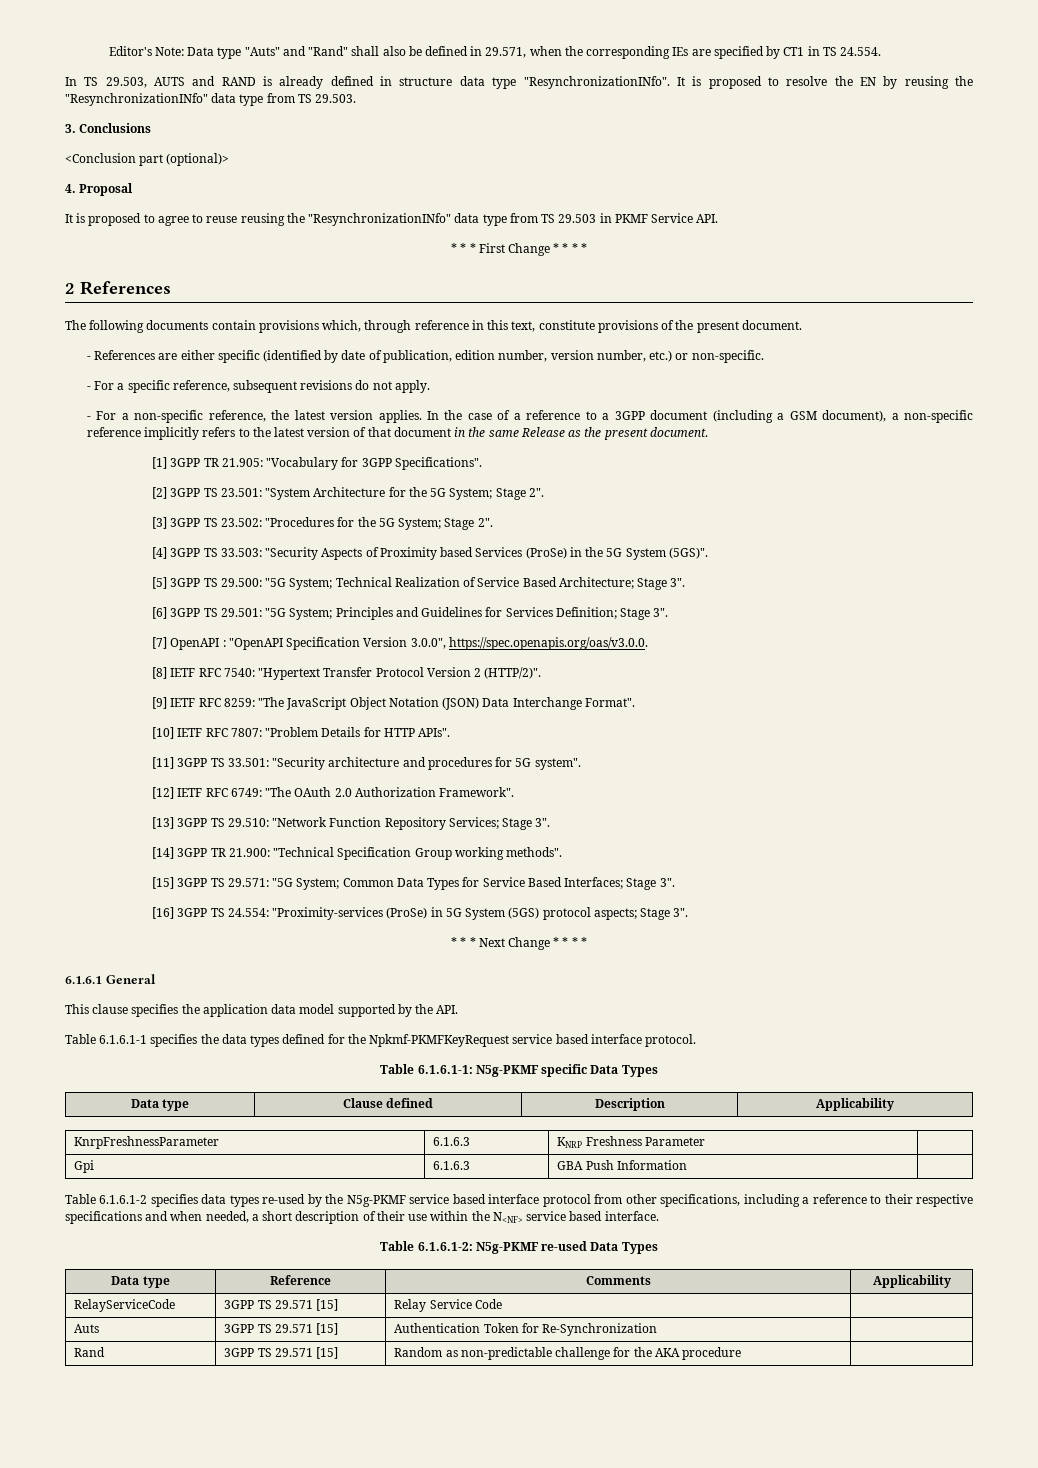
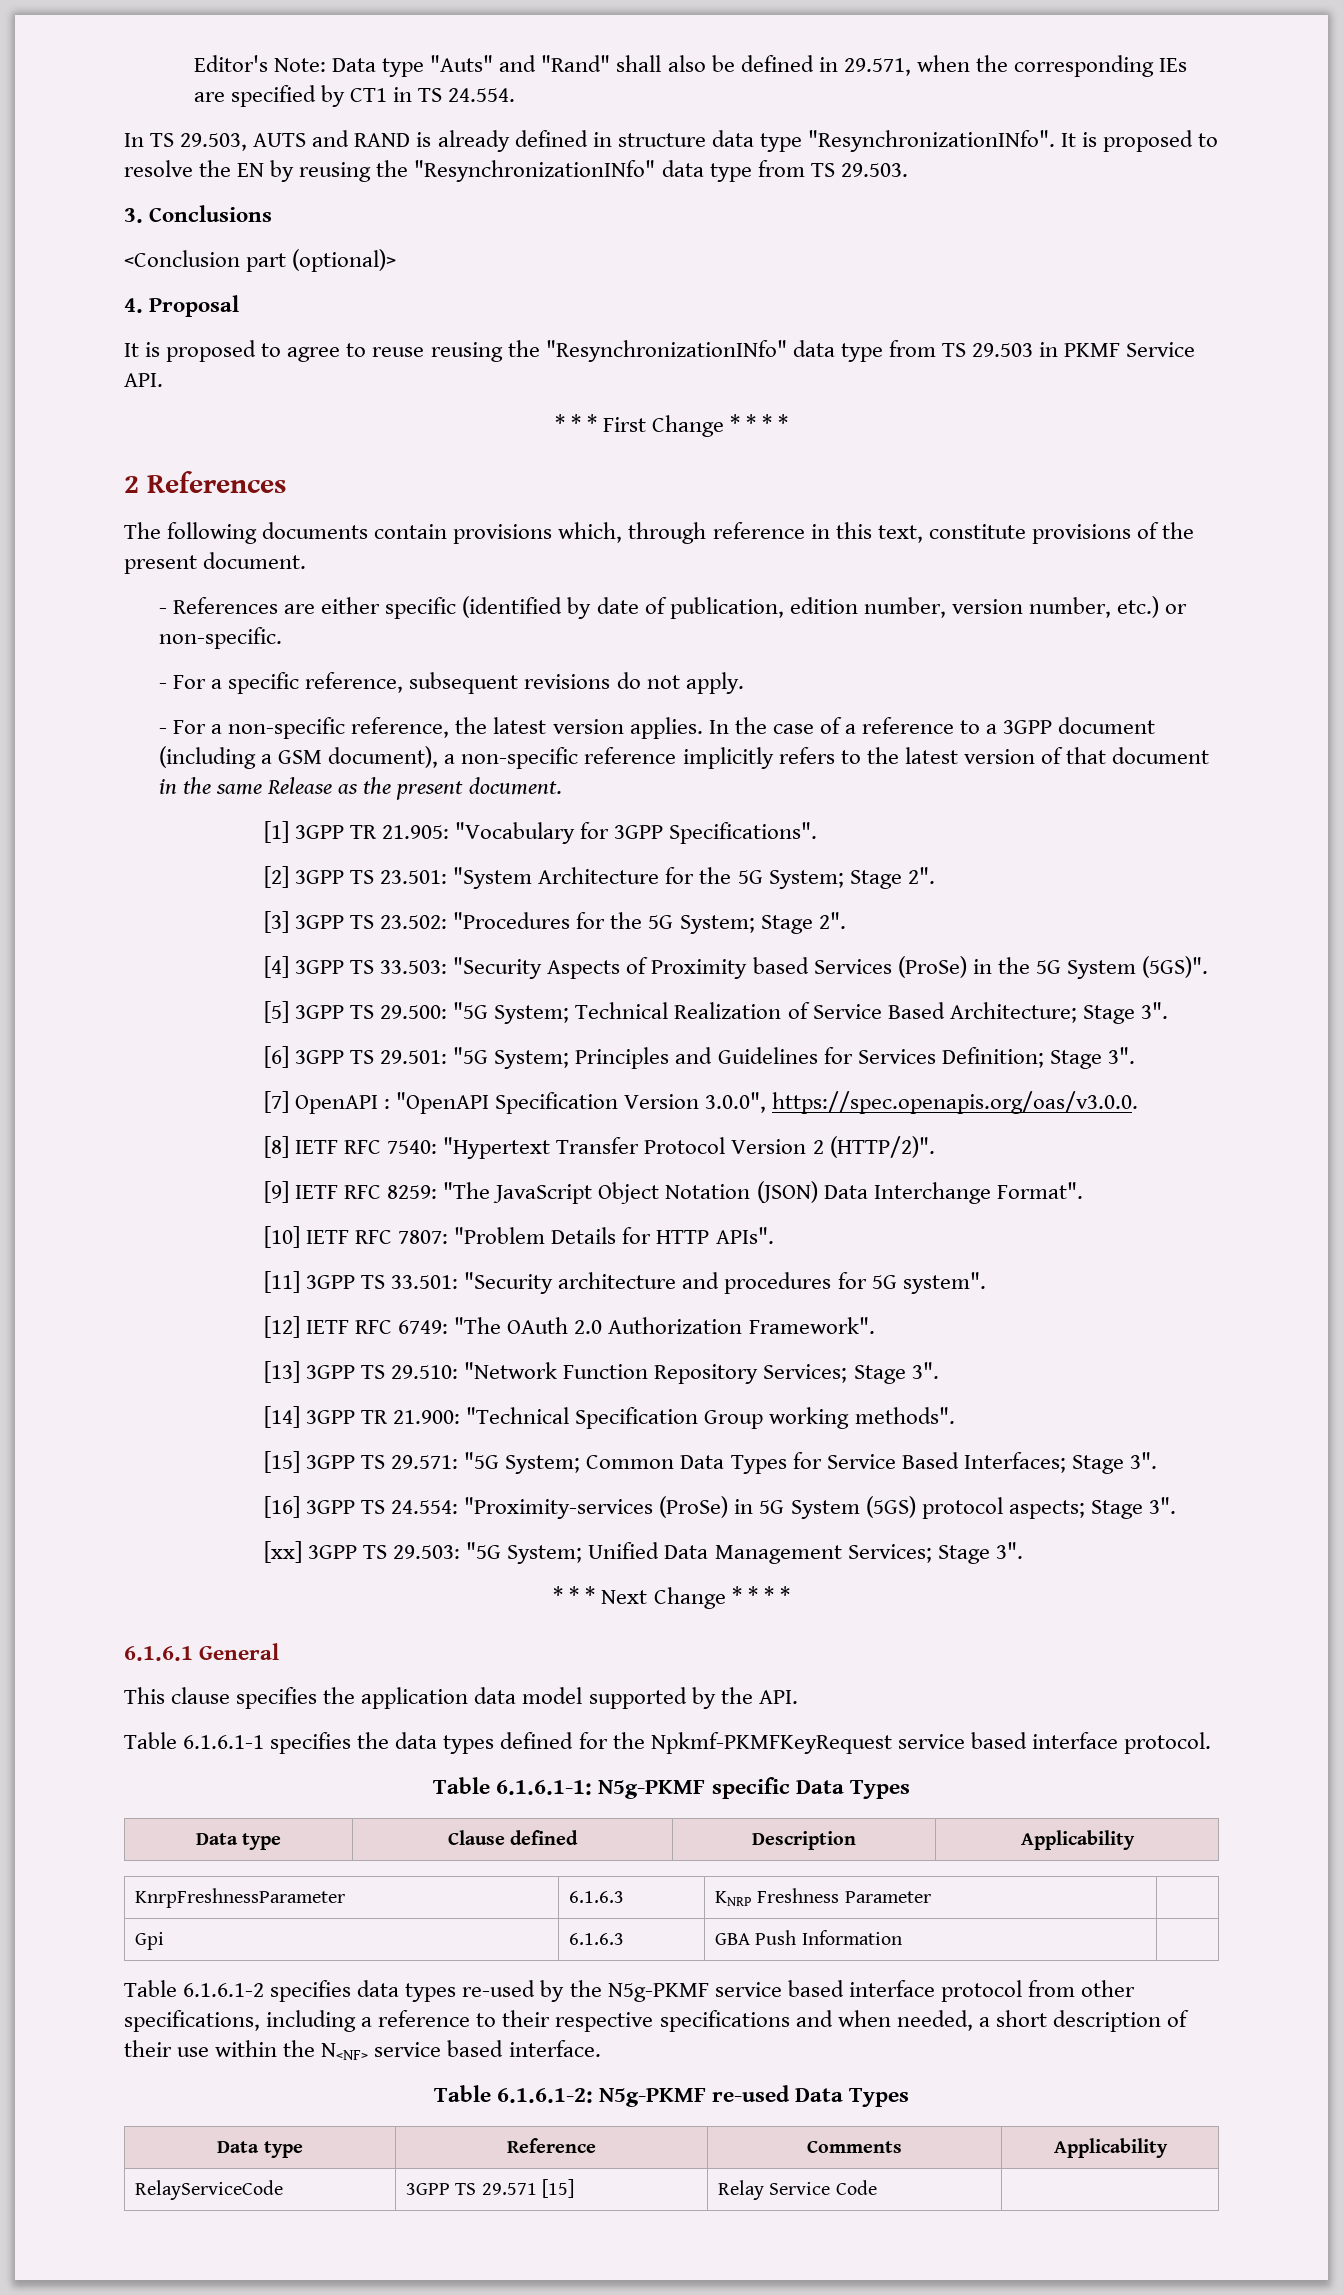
(689, 912) none -> [263,1541,1023,1564] // [xx] 3GPP TS 29.503: "5G System; Unified Data Management Services; Stage 3".
[74,1324,100,1333] [224,1323,339,1335] [394,1323,658,1336] [74,1347,106,1357] [224,1347,339,1359] [394,1347,742,1360] // Auts | 3GPP TS 29.571 [15] | Authentication Token for Re-Synchronization | // Rand | 3GPP TS 29.571 [15] | Random as non-predictable challenge for the AKA procedure | -> (877, 2187) none

